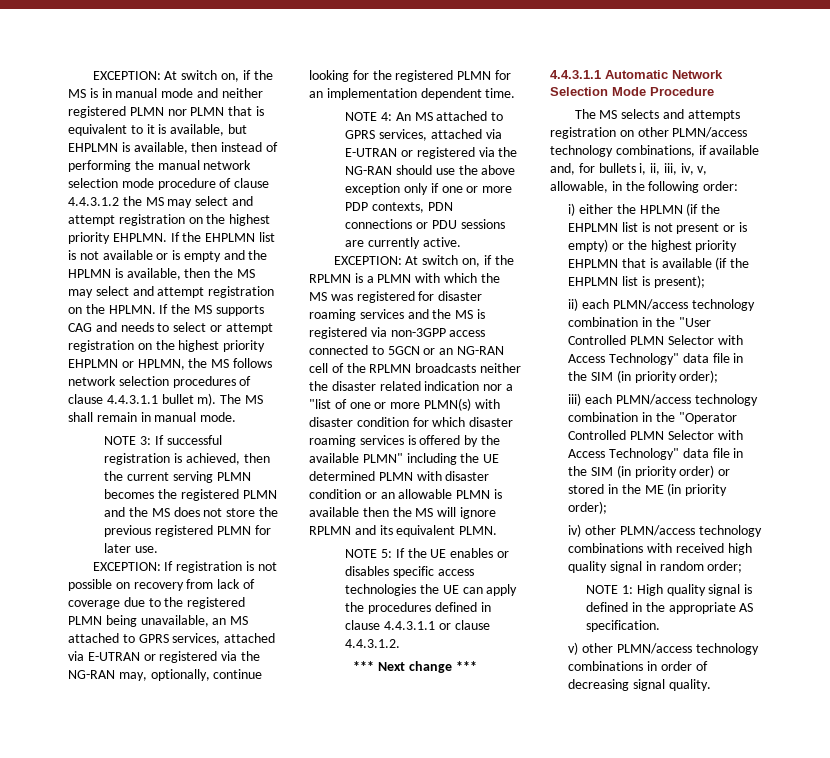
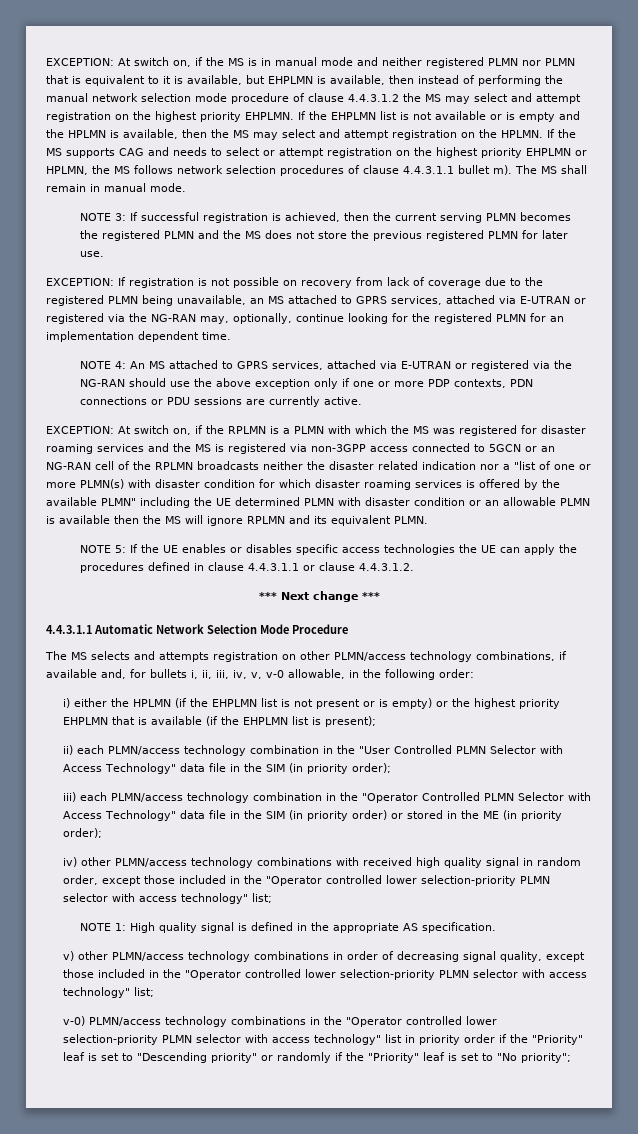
(708, 170) none -> [266,670,284,678] v-0
[707,561,743,573] order; -> [63,875,551,886] [63,893,273,904] order, except those included in the "Operator controlled lower selection-priority PLMN selector with access technology" list;
[668,679,711,691] quality. -> [500,951,586,962] [63,969,588,980] [63,987,155,998] [63,1016,498,1027] [63,1034,584,1045] [63,1052,572,1063] quality, except those included in the "Operator controlled lower selection-priority PLMN selector with access technology" list; // v-0) PLMN/access technology combinations in the "Operator controlled lower selection-priority PLMN selector with access technology" list in priority order if the "Priority" leaf is set to "Descending priority" or randomly if the "Priority" leaf is set to "No priority";

